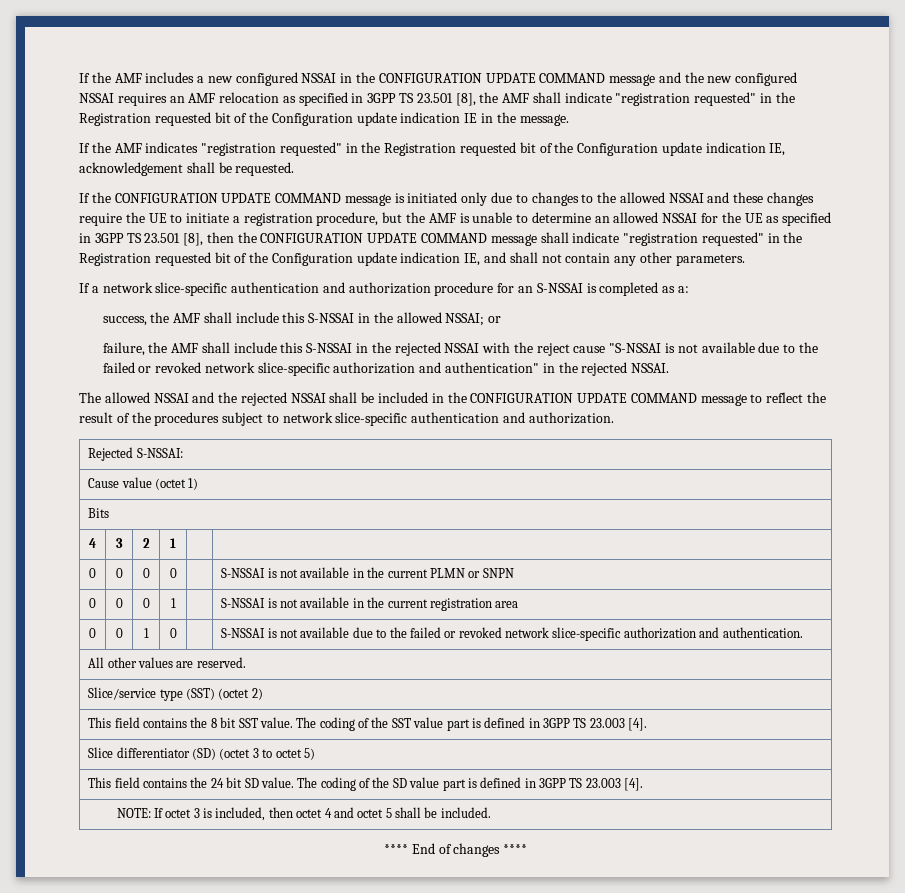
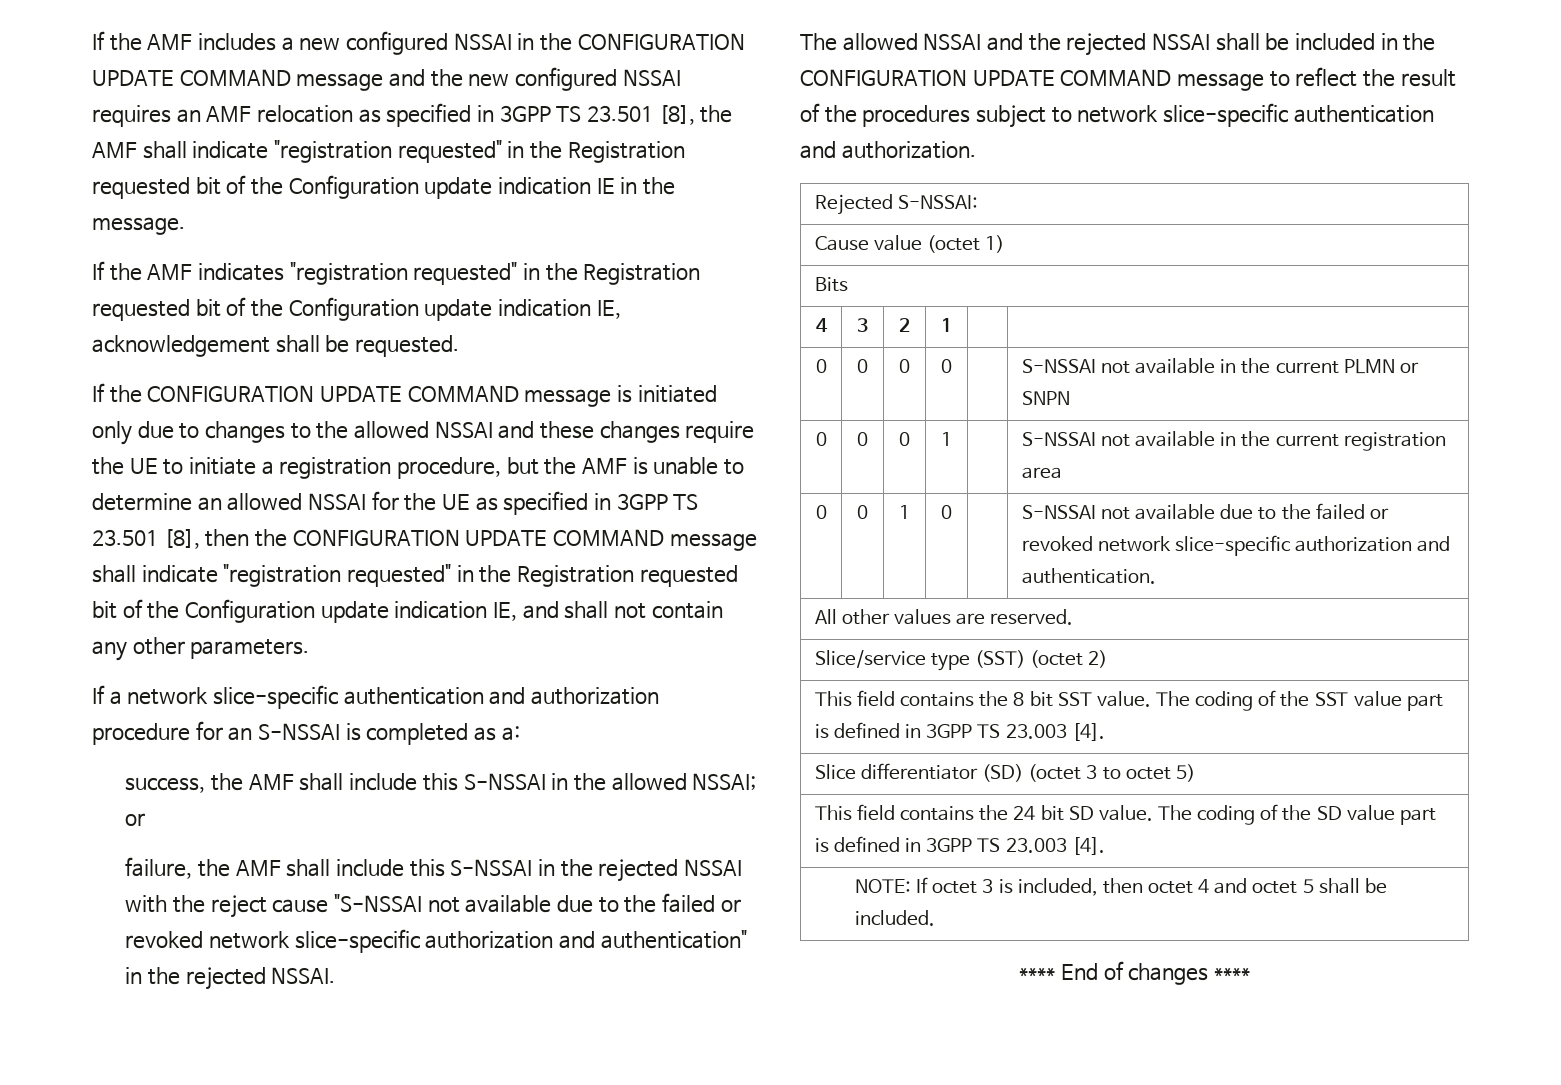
[664,343,675,353] is -> (423, 903) none
[267,568,277,578] is -> (1096, 366) none
[267,598,277,608] is -> (1096, 439) none
[267,628,277,638] is -> (1096, 512) none

